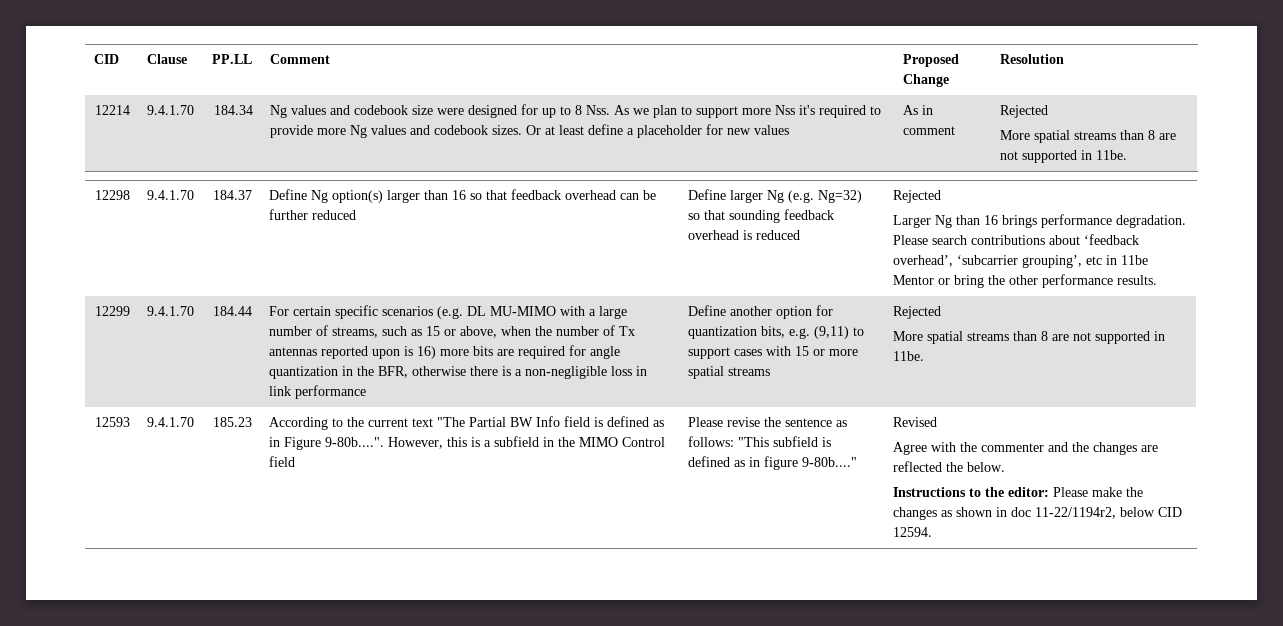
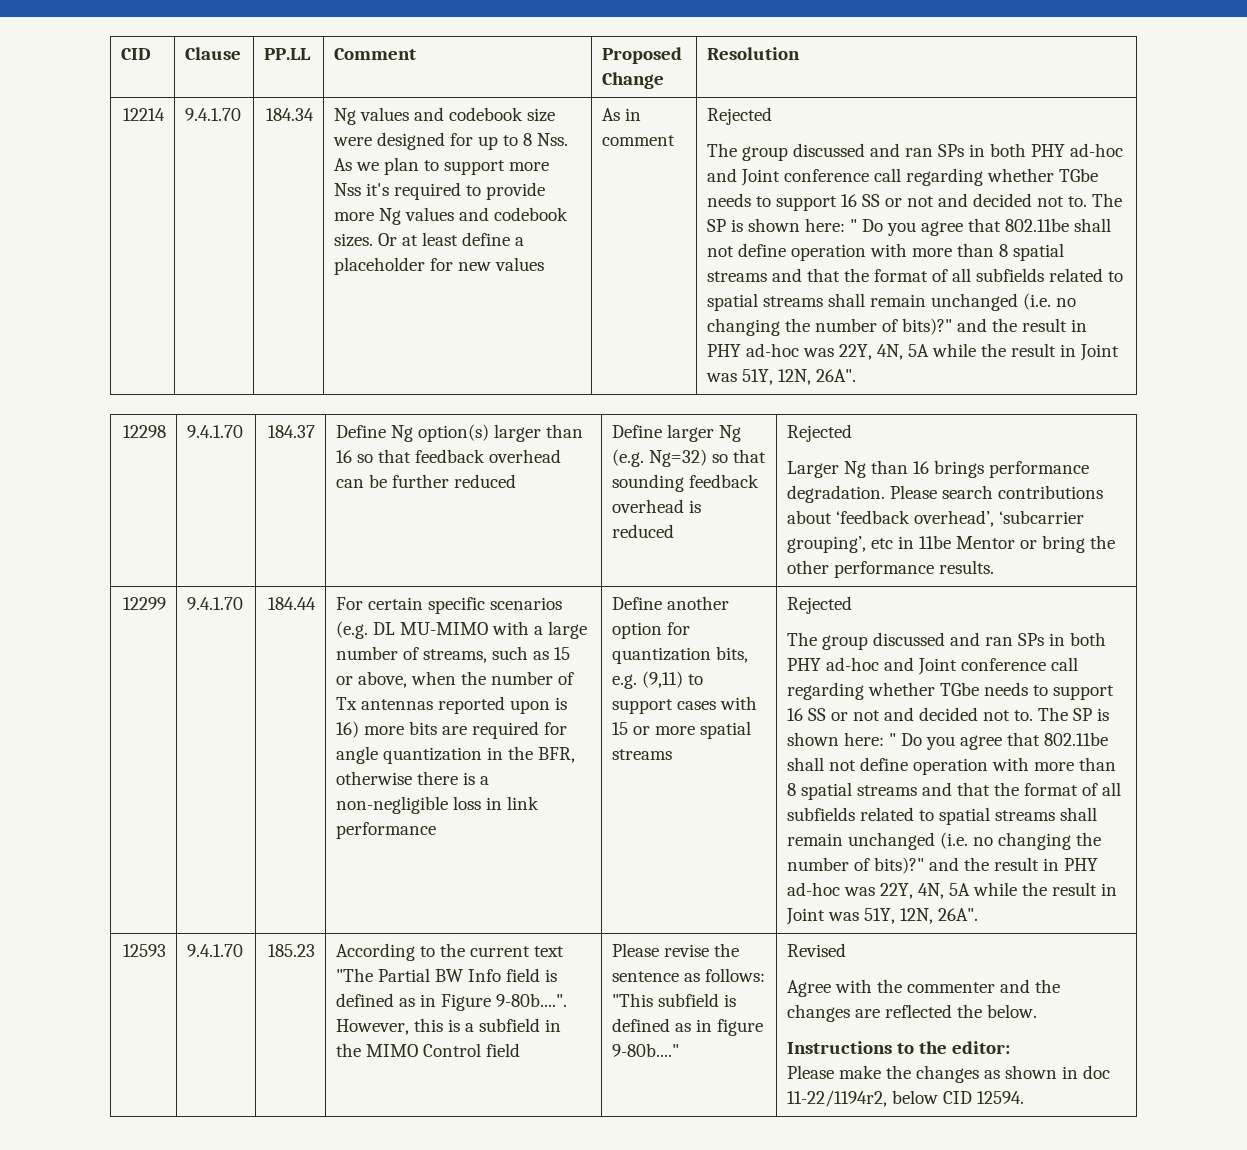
[999,130,1176,143] [999,150,1127,163] More spatial streams than 8 are not supported in 11be. -> [707,143,1124,161] [707,168,1099,186] [707,193,1123,211] [707,218,1112,236] [707,243,1065,261] [707,268,1124,282] [707,293,1077,311] [707,318,1088,336] [707,343,1120,361] [706,369,857,385] The group discussed and ran SPs in both PHY ad-hoc and Joint conference call regarding whether TGbe needs to support 16 SS or not and decided not to. The SP is shown here: " Do you agree that 802.11be shall not define operation with more than 8 spatial streams and that the format of all subfields related to spatial streams shall remain unchanged (i.e. no changing the number of bits)?" and the result in PHY ad-hoc was 22Y, 4N, 5A while the result in Joint was 51Y, 12N, 26A".
[892,331,1165,344] [892,351,924,361] More spatial streams than 8 are not supported in 11be. -> [787,632,1107,650] [787,657,1079,675] [787,682,1115,700] [787,707,1110,721] [787,732,1109,750] [787,757,1117,775] [787,782,1122,800] [787,807,1098,825] [787,832,1102,850] [787,857,1099,874] [787,882,1118,899] [786,908,979,925] The group discussed and ran SPs in both PHY ad-hoc and Joint conference call regarding whether TGbe needs to support 16 SS or not and decided not to. The SP is shown here: " Do you agree that 802.11be shall not define operation with more than 8 spatial streams and that the format of all subfields related to spatial streams shall remain unchanged (i.e. no changing the number of bits)?" and the result in PHY ad-hoc was 22Y, 4N, 5A while the result in Joint was 51Y, 12N, 26A".
(1049, 492) none -> (1011, 1047) //

